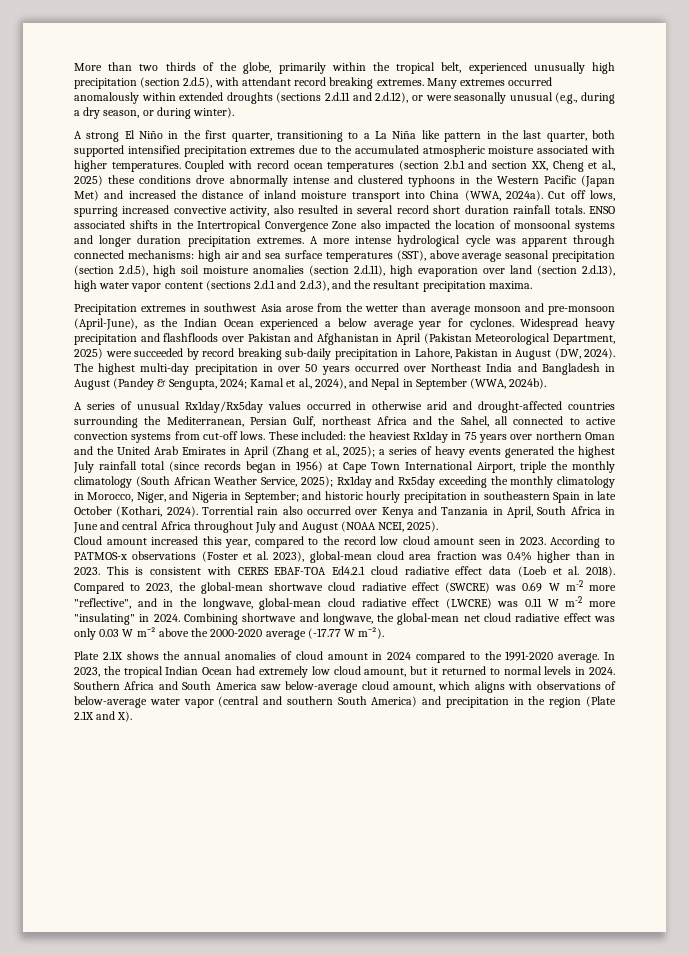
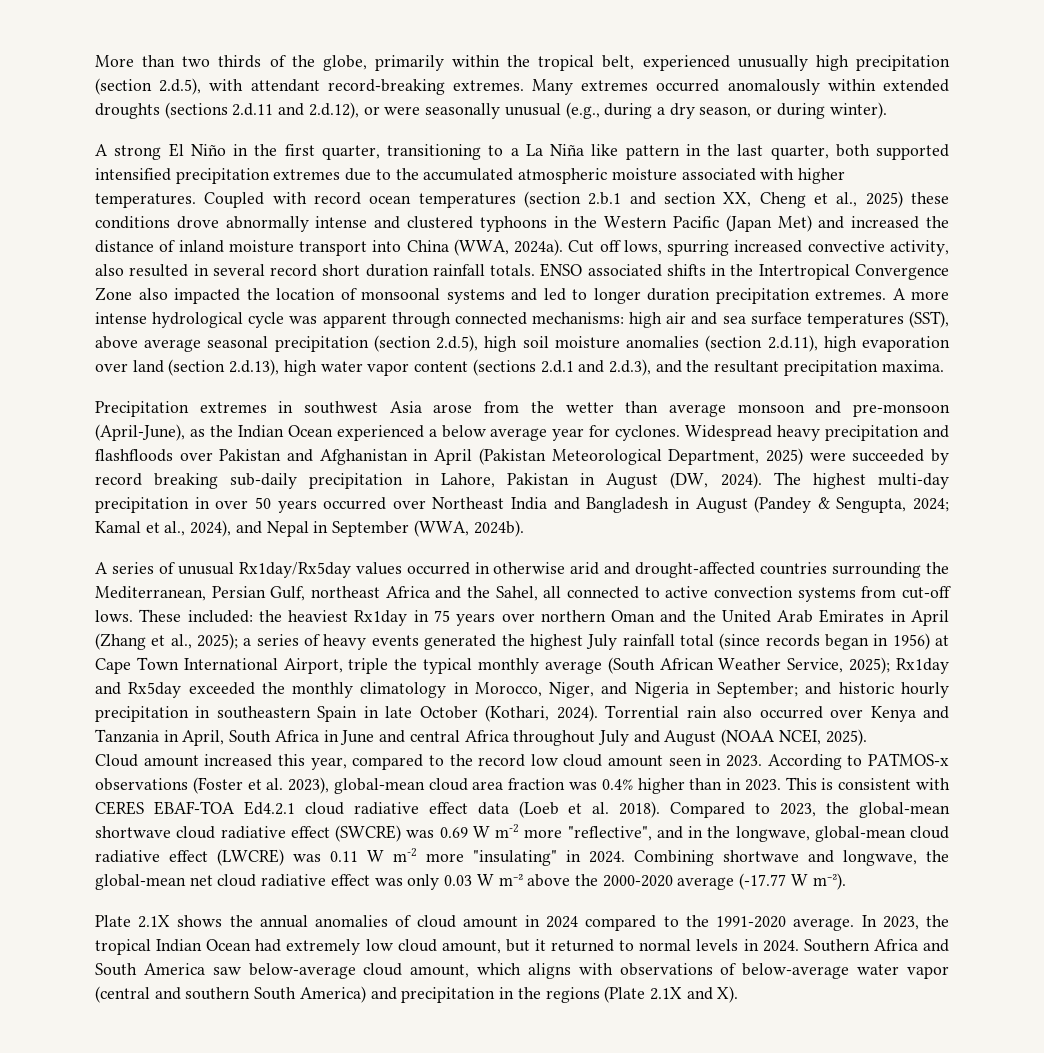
[294,77,374,89] record breaking -> [327,79,445,95] record-breaking
(93, 239) none -> [543,288,587,301] led to
[572,461,615,473] [74,476,132,488] monthly climatology -> [423,658,602,674] typical monthly average
[438,476,487,488] exceeding -> [188,682,255,695] exceeded
[549,697,582,708] region -> [545,987,600,1003] regions

